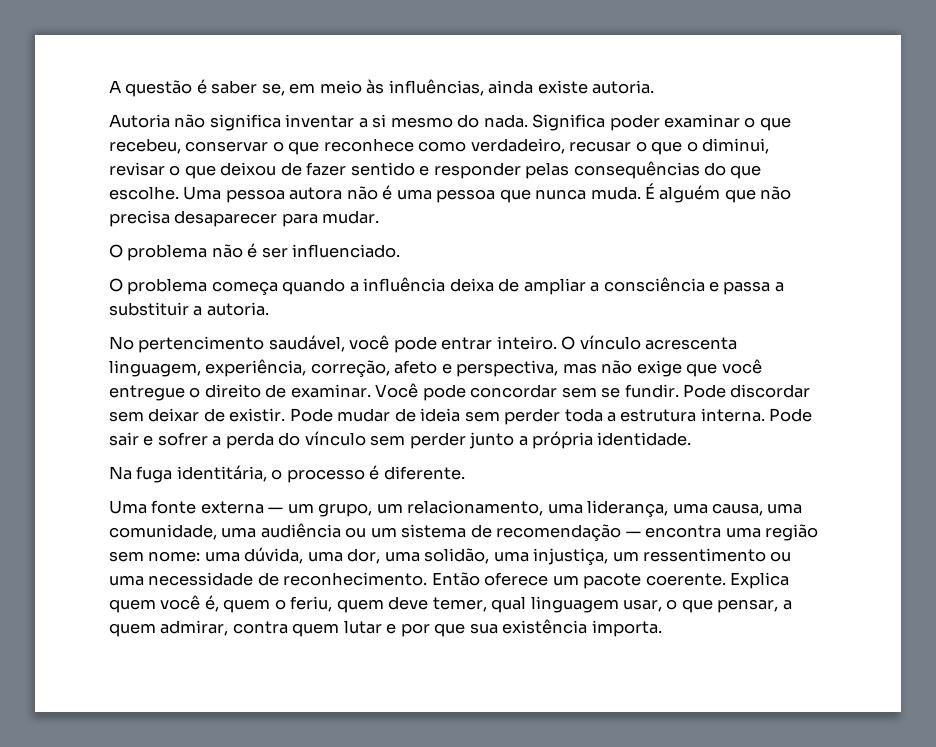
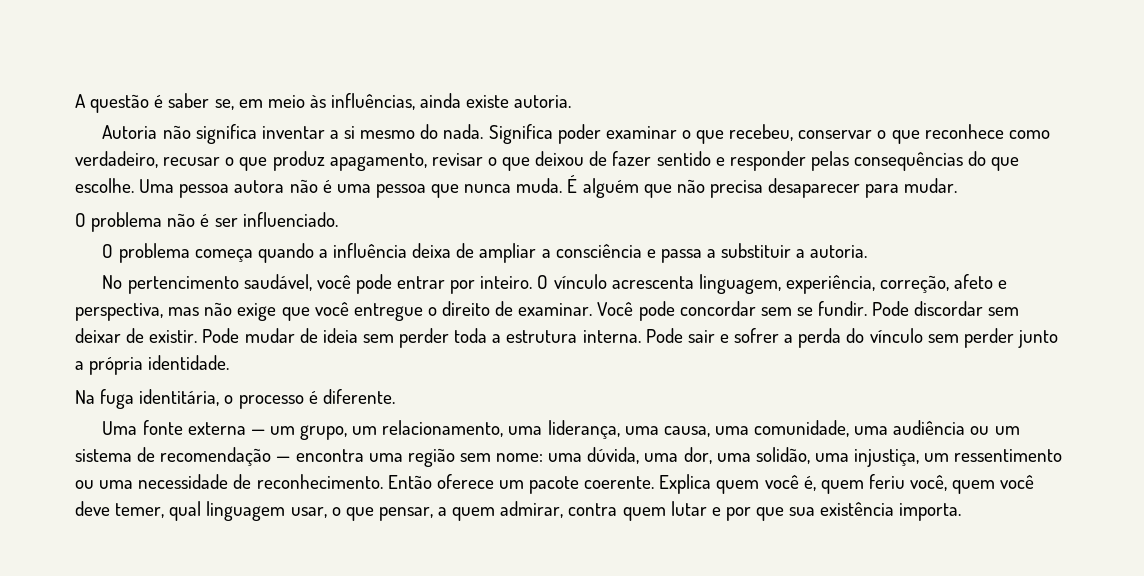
[686,138,770,154] o diminui, -> [272,151,427,171] produz apagamento,
(493, 343) none -> [450,280,476,294] por
[274,596,384,613] o feriu, quem -> [868,474,1035,494] feriu você, quem você

